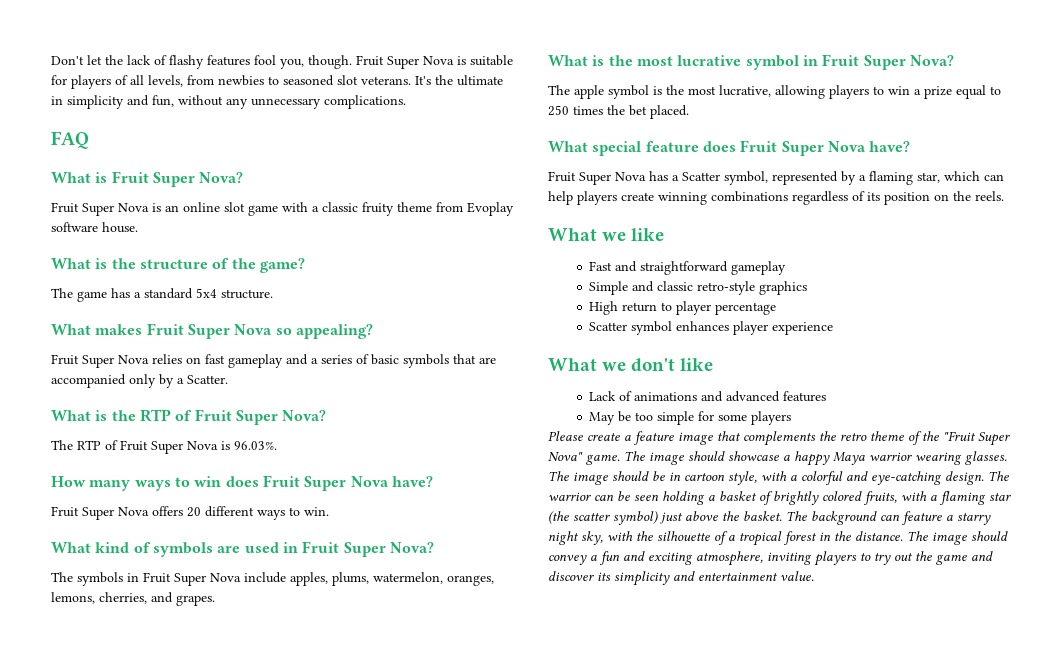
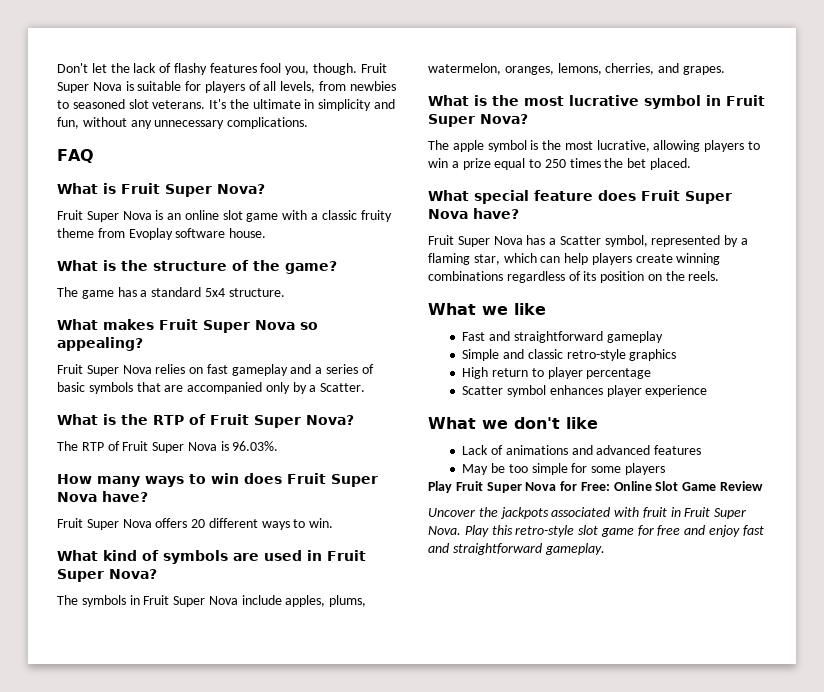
[548,431,1010,446] [548,451,1007,466] [548,471,1009,485] [548,491,1011,505] [548,511,991,525] [548,531,1008,546] [548,551,993,566] [548,571,814,586] Please create a feature image that complements the retro theme of the "Fruit Super Nova" game. The image should showcase a happy Maya warrior wearing glasses. The image should be in cartoon style, with a colorful and eye-catching design. The warrior can be seen holding a basket of brightly colored fruits, with a flaming star (the scatter symbol) just above the basket. The background can feature a starry night sky, with the silhouette of a tropical forest in the distance. The image should convey a fun and exciting atmosphere, inviting players to try out the game and discover its simplicity and entertainment value. -> [428,481,764,493] [428,507,747,519] [428,525,764,537] [428,543,605,555] Play Fruit Super Nova for Free: Online Slot Game Review // Uncover the jackpots associated with fruit in Fruit Super Nova. Play this retro-style slot game for free and enjoy fast and straightforward gameplay.

